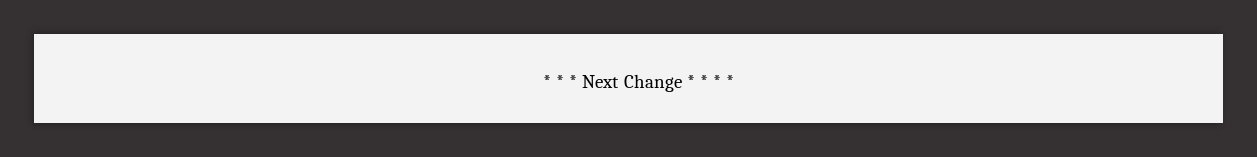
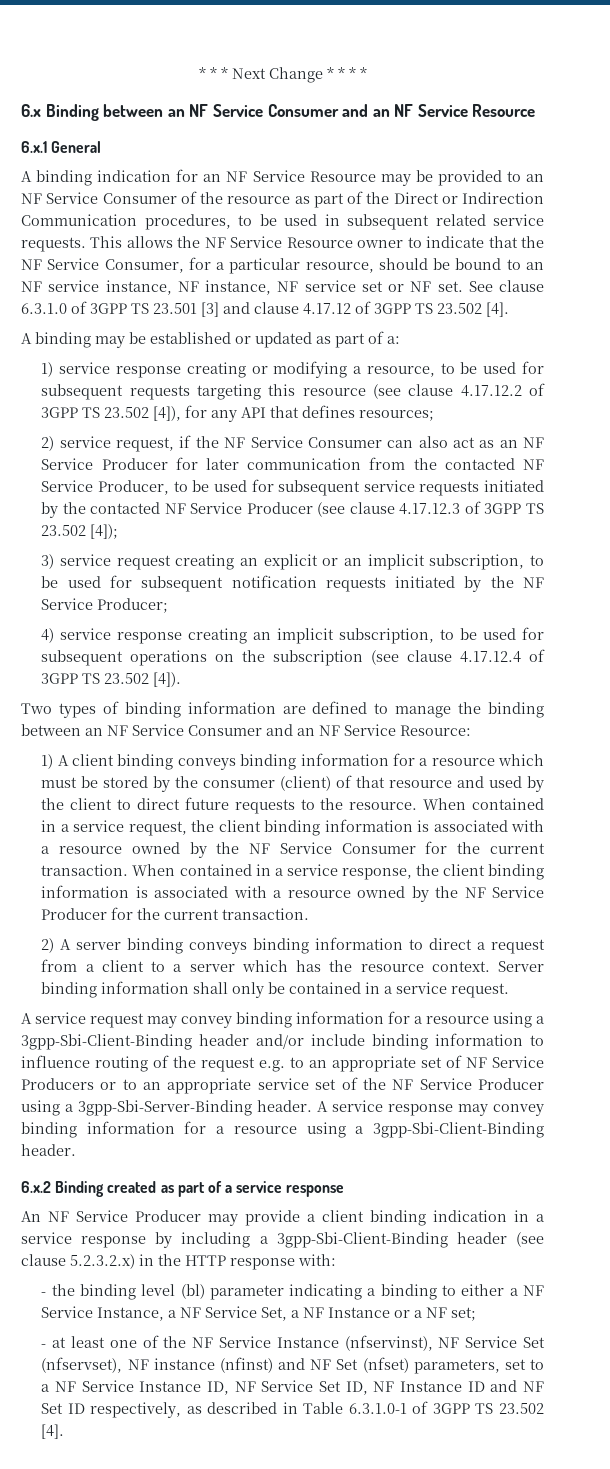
(735, 81) none -> [21,104,536,121] [21,141,102,153] [21,169,544,186] [21,191,544,208] [21,214,544,230] [21,236,544,252] [21,257,544,274] [21,280,544,295] [21,301,509,317] [21,331,400,348] [41,361,544,378] [41,383,545,400] [41,405,435,422] [41,435,544,452] [41,457,544,470] [41,479,544,496] [41,501,545,518] [41,524,119,539] [41,554,544,570] [41,575,544,592] [41,598,169,613] [41,627,544,644] [41,649,545,666] [41,672,182,687] [21,701,544,718] [21,724,471,736] [41,753,544,770] [41,775,544,792] [41,797,544,814] [41,819,544,836] [41,841,545,858] [41,864,544,880] [41,885,544,902] [41,907,310,920] [41,937,545,954] [41,959,544,972] [41,981,510,998] [21,1011,544,1028] [21,1033,544,1050] [21,1055,544,1072] [21,1077,544,1094] [21,1100,544,1116] [21,1121,544,1138] [21,1144,76,1156] [21,1181,345,1197] [21,1210,544,1226] [21,1232,544,1248] [21,1254,336,1270] [41,1284,544,1300] [41,1306,477,1321] [41,1335,545,1351] [41,1357,544,1374] [41,1380,545,1395] [41,1401,545,1418] [41,1424,65,1439] // 6.x Binding between an NF Service Consumer and an NF Service Resource // 6.x.1 General // A binding indication for an NF Service Resource may be provided to an NF Service Consumer of the resource as part of the Direct or Indirection Communication procedures, to be used in subsequent related service requests. This allows the NF Service Resource owner to indicate that the NF Service Consumer, for a particular resource, should be bound to an NF service instance, NF instance, NF service set or NF set. See clause 6.3.1.0 of 3GPP TS 23.501 [3] and clause 4.17.12 of 3GPP TS 23.502 [4]. // A binding may be established or updated as part of a: // 1) service response creating or modifying a resource, to be used for subsequent requests targeting this resource (see clause 4.17.12.2 of 3GPP TS 23.502 [4]), for any API that defines resources; // 2) service request, if the NF Service Consumer can also act as an NF Service Producer for later communication from the contacted NF Service Producer, to be used for subsequent service requests initiated by the contacted NF Service Producer (see clause 4.17.12.3 of 3GPP TS 23.502 [4]); // 3) service request creating an explicit or an implicit subscription, to be used for subsequent notification requests initiated by the NF Service Producer; // 4) service response creating an implicit subscription, to be used for subsequent operations on the subscription (see clause 4.17.12.4 of 3GPP TS 23.502 [4]). // Two types of binding information are defined to manage the binding between an NF Service Consumer and an NF Service Resource: // 1) A client binding conveys binding information for a resource which must be stored by the consumer (client) of that resource and used by the client to direct future requests to the resource. When contained in a service request, the client binding information is associated with a resource owned by the NF Service Consumer for the current transaction. When contained in a service response, the client binding information is associated with a resource owned by the NF Service Producer for the current transaction. // 2) A server binding conveys binding information to direct a request from a client to a server which has the resource context. Server binding information shall only be contained in a service request. // A service request may convey binding information for a resource using a 3gpp-Sbi-Client-Binding header and/or include binding information to influence routing of the request e.g. to an appropriate set of NF Service Producers or to an appropriate service set of the NF Service Producer using a 3gpp-Sbi-Server-Binding header. A service response may convey binding information for a resource using a 3gpp-Sbi-Client-Binding header. // 6.x.2 Binding created as part of a service response // An NF Service Producer may provide a client binding indication in a service response by including a 3gpp-Sbi-Client-Binding header (see clause 5.2.3.2.x) in the HTTP response with: // - the binding level (bl) parameter indicating a binding to either a NF Service Instance, a NF Service Set, a NF Instance or a NF set; // - at least one of the NF Service Instance (nfservinst), NF Service Set (nfservset), NF instance (nfinst) and NF Set (nfset) parameters, set to a NF Service Instance ID, NF Service Set ID, NF Instance ID and NF Set ID respectively, as described in Table 6.3.1.0-1 of 3GPP TS 23.502 [4].

